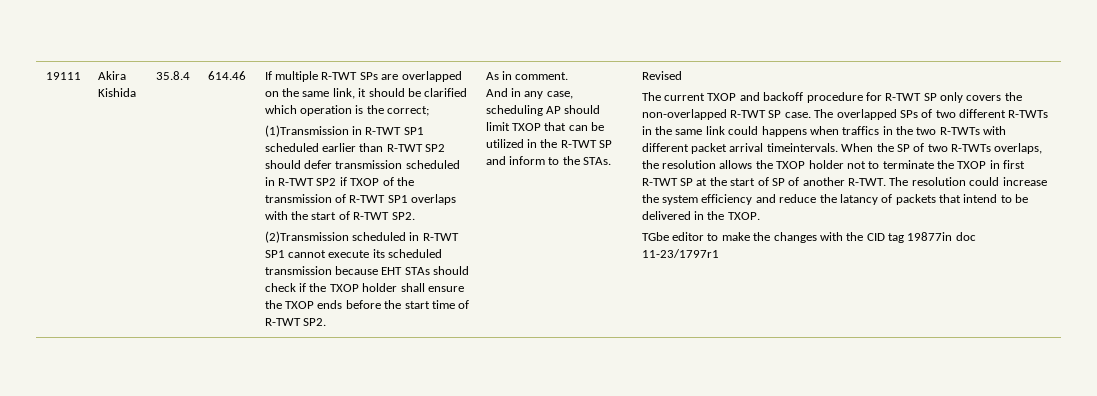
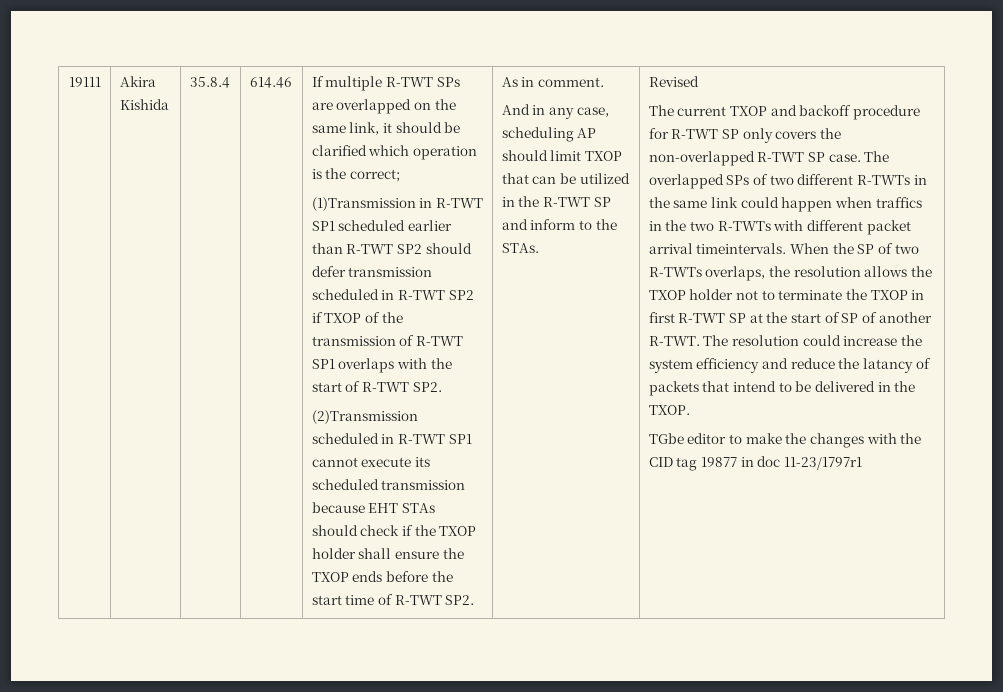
[761,126,807,137] happens -> [781,197,833,212] happen
[907,232,953,241] 19877in -> [701,457,754,467] 19877 in

